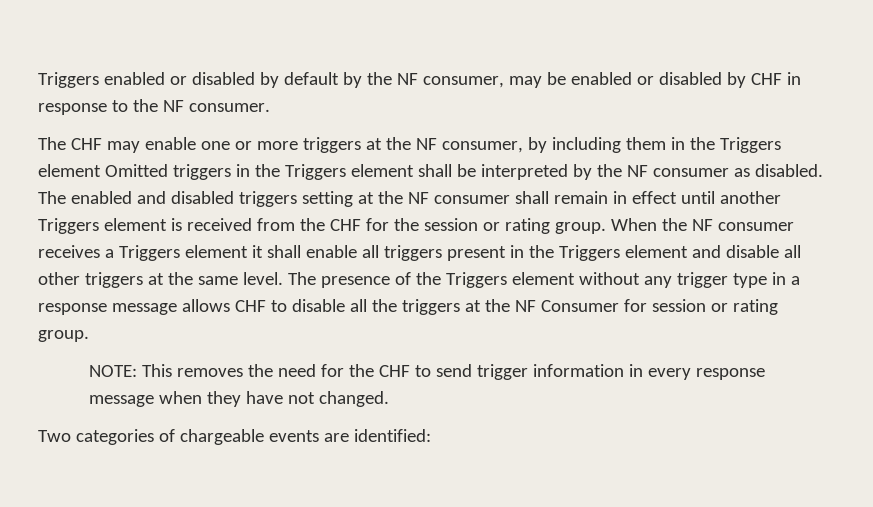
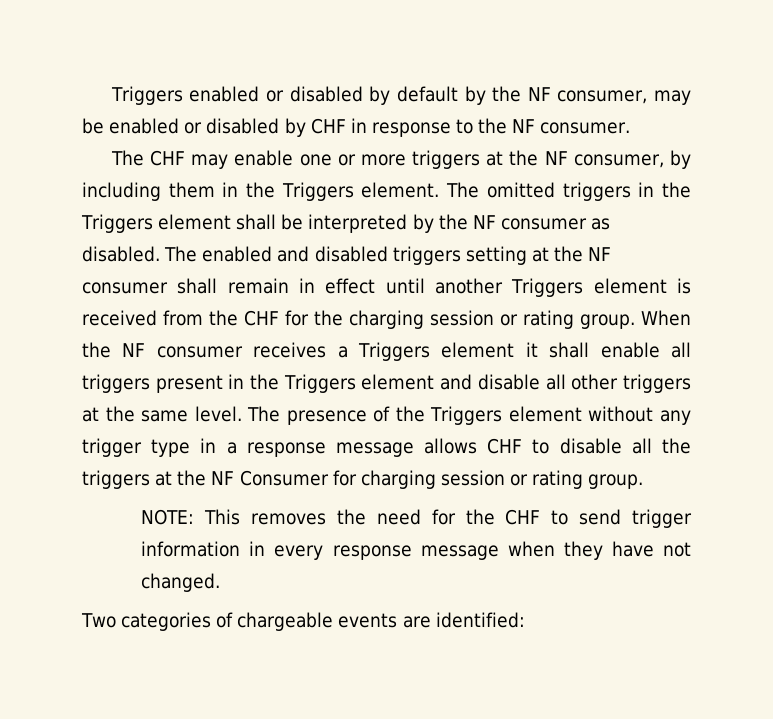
[38,164,168,177] element Omitted -> [361,182,555,198] element. The omitted
(419, 224) none -> [349,310,424,329] charging
(647, 305) none -> [360,470,436,489] charging

